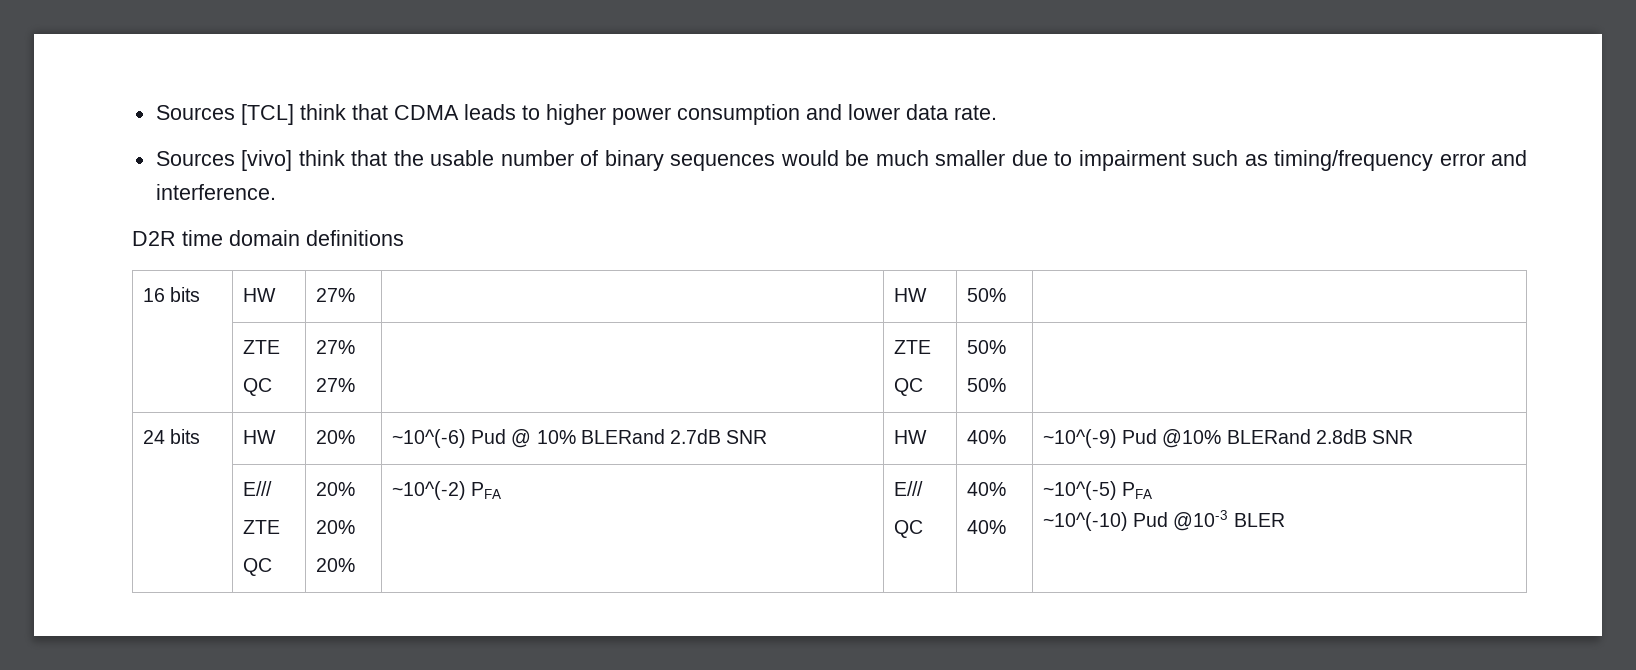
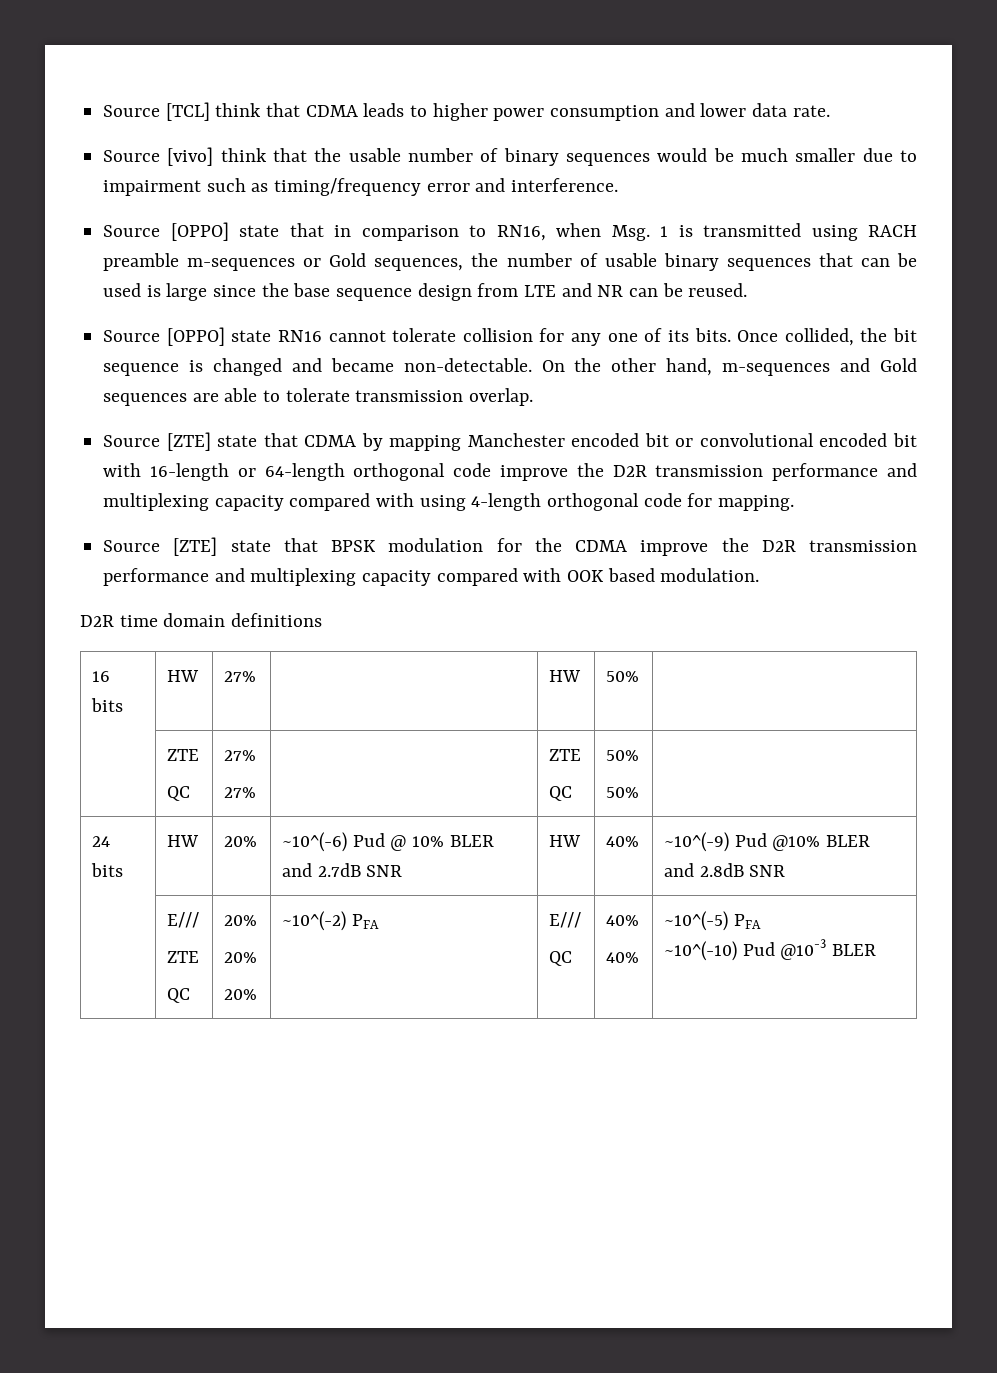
[155,105,235,120] Sources -> [103,105,161,117] Source
[155,151,235,166] Sources -> [103,150,161,162] Source
(276, 192) none -> [103,222,917,241] [103,253,918,271] [103,283,748,301] [103,327,917,346] [103,358,917,376] [103,388,534,406] [103,432,917,451] [103,463,917,481] [103,493,795,511] [103,537,918,556] [103,568,760,586] // Source [OPPO] state that in comparison to RN16, when Msg. 1 is transmitted using RACH preamble m-sequences or Gold sequences, the number of usable binary sequences that can be used is large since the base sequence design from LTE and NR can be reused. // Source [OPPO] state RN16 cannot tolerate collision for any one of its bits. Once collided, the bit sequence is changed and became non-detectable. On the other hand, m-sequences and Gold sequences are able to tolerate transmission overlap. // Source [ZTE] state that CDMA by mapping Manchester encoded bit or convolutional encoded bit with 16-length or 64-length orthogonal code improve the D2R transmission performance and multiplexing capacity compared with using 4-length orthogonal code for mapping. // Source [ZTE] state that BPSK modulation for the CDMA improve the D2R transmission performance and multiplexing capacity compared with OOK based modulation.
[580,429,665,444] BLERand -> [449,835,494,847] [282,863,313,877] BLER and
[1226,429,1311,444] BLERand -> [826,835,871,847] [664,863,695,877] BLER and

